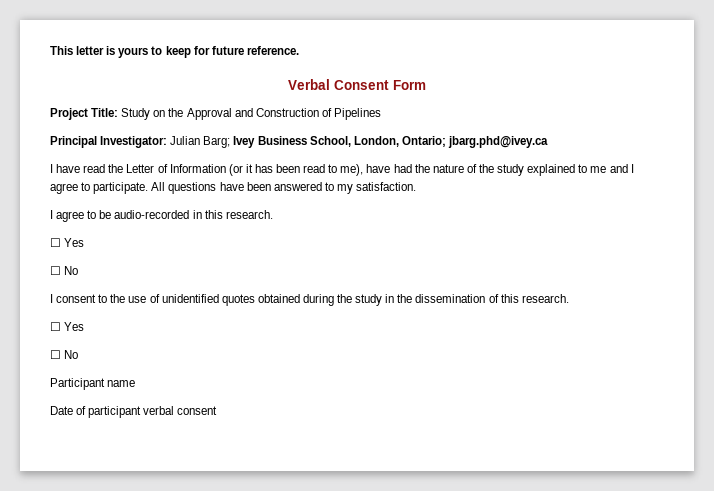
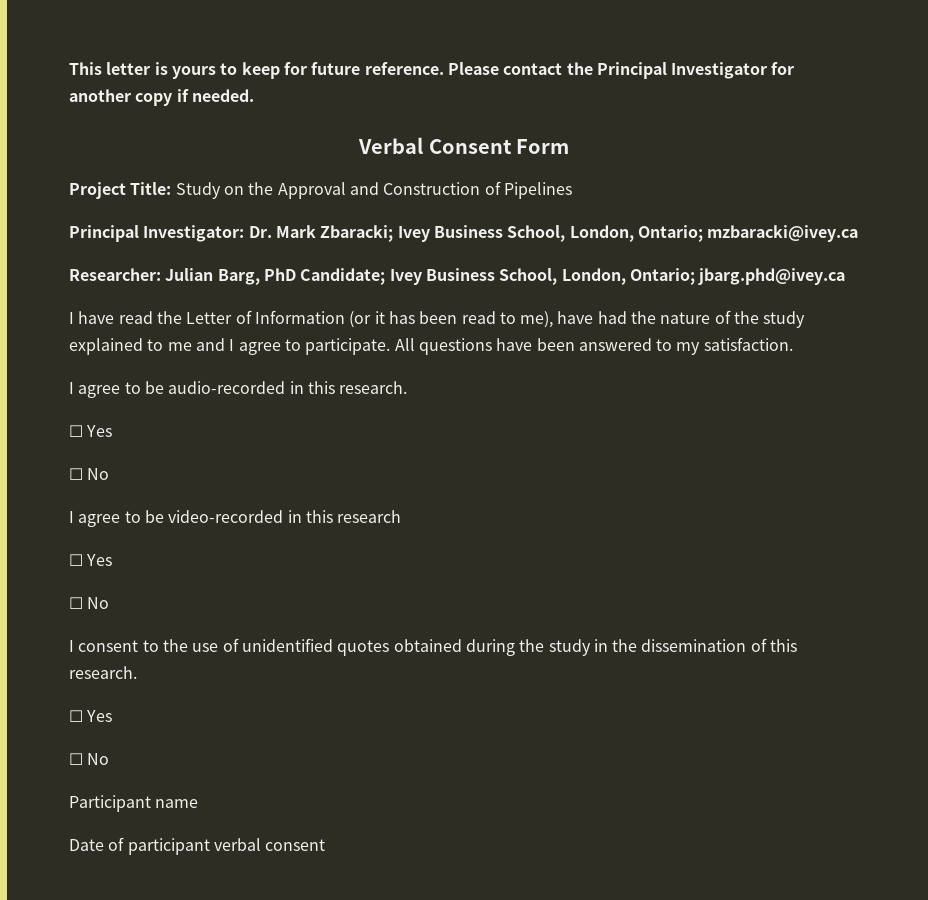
(299, 50) none -> [447,62,795,79] [69,89,254,106] Please contact the Principal Investigator for another copy if needed.
[170,136,231,148] Julian Barg; -> [248,225,859,242] [69,268,386,285] Dr. Mark Zbaracki; Ivey Business School, London, Ontario; mzbaracki@ivey.ca // Researcher: Julian Barg, PhD Candidate;
(79, 270) none -> [69,510,402,527] [69,554,113,566] [69,597,110,609] // I agree to be video-recorded in this research // ☐ Yes // ☐ No

